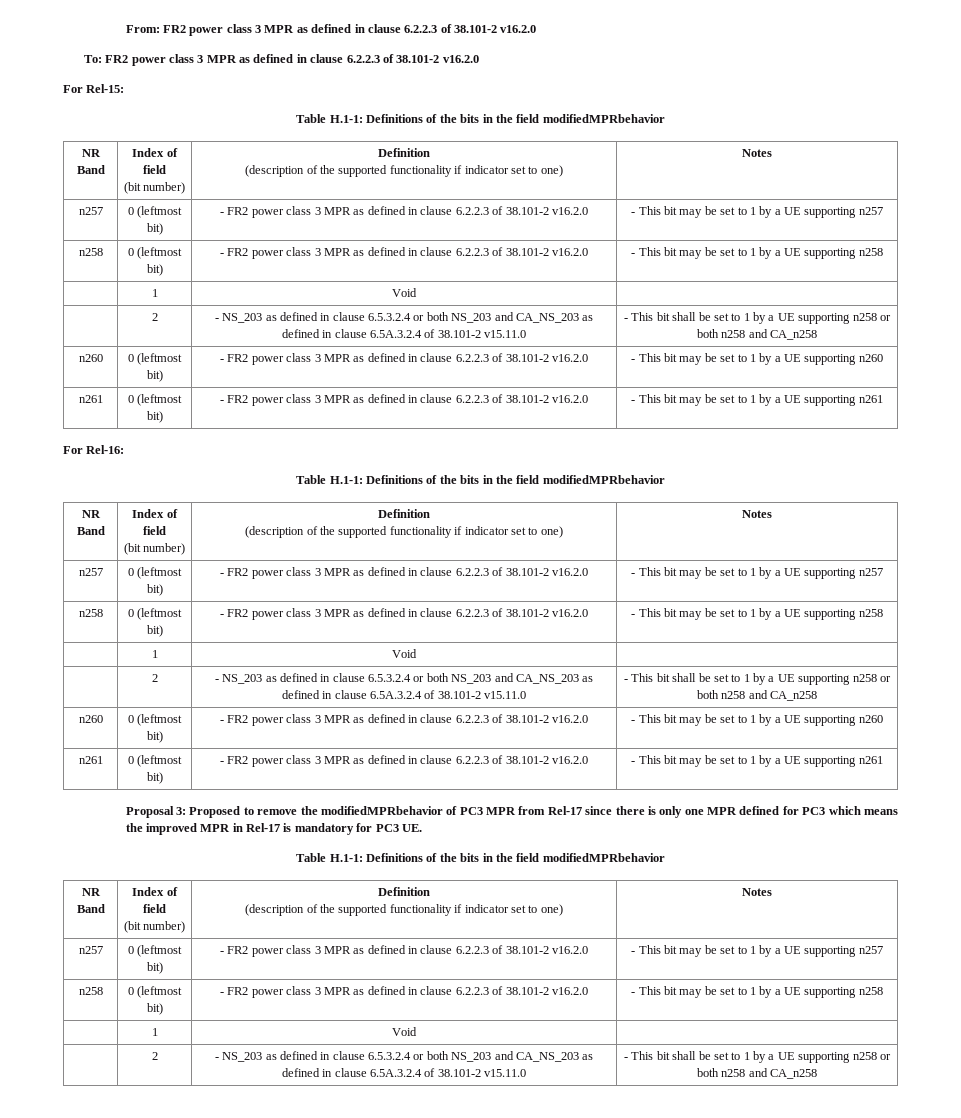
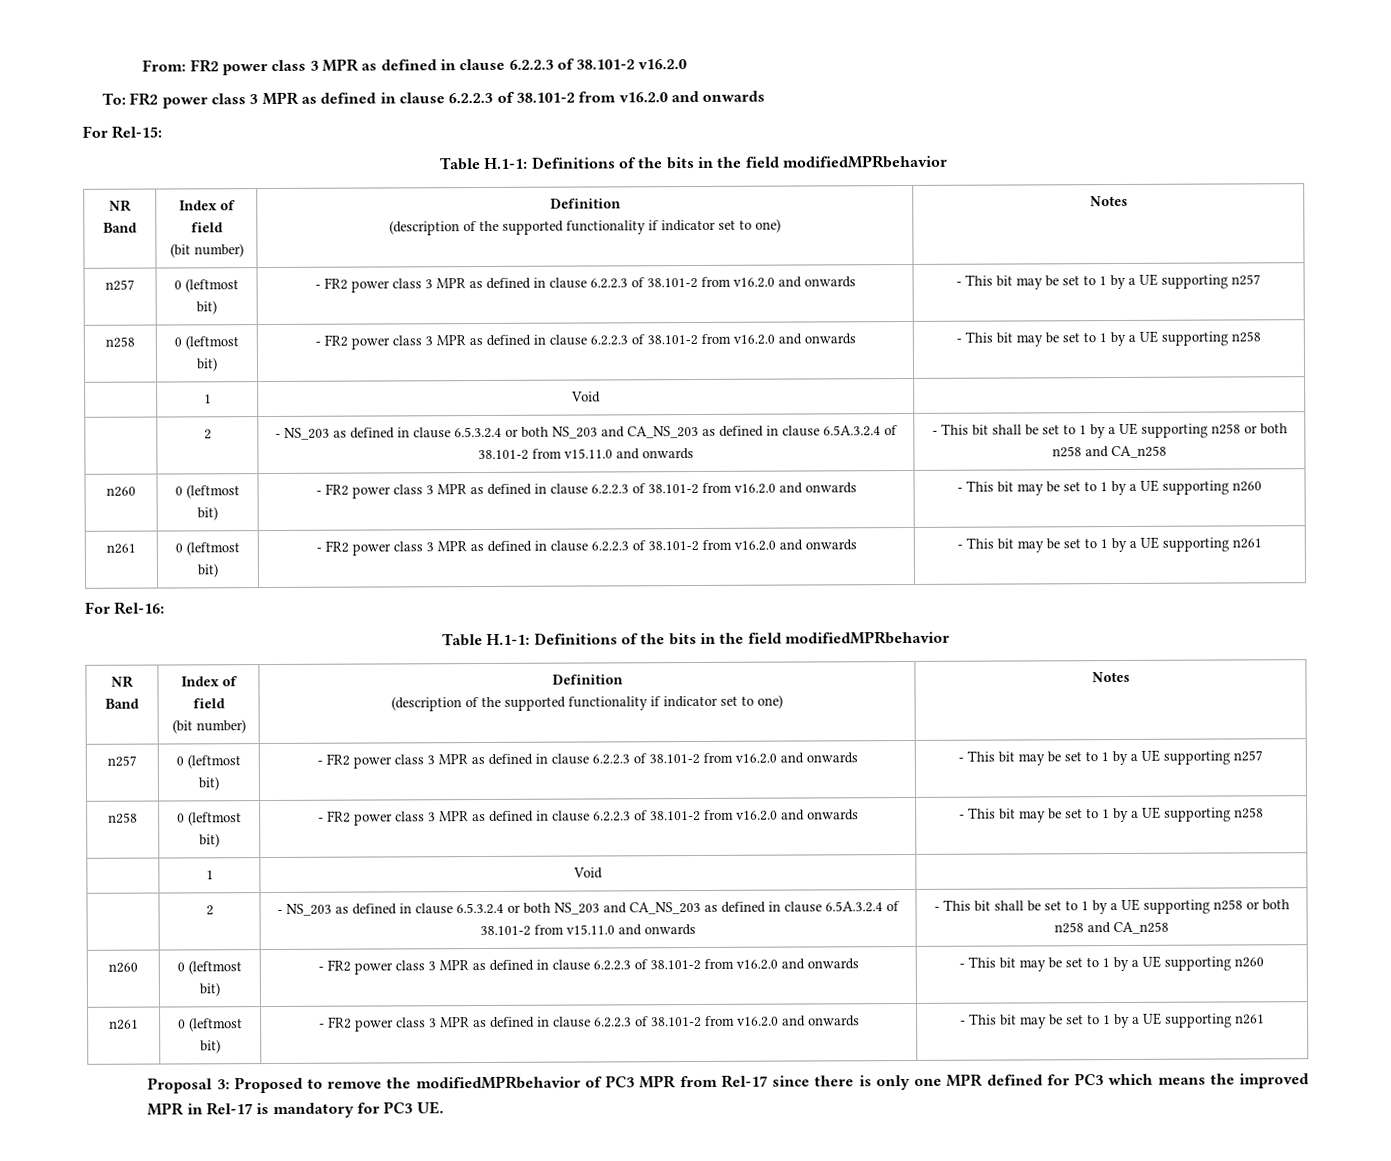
[442,55,479,63] v16.2.0 -> [578,90,766,103] from v16.2.0 and onwards
[551,207,588,215] v16.2.0 -> [700,276,856,288] from v16.2.0 and onwards
[551,248,588,256] v16.2.0 -> [700,333,856,345] from v16.2.0 and onwards
[484,330,527,338] v15.11.0 -> [532,448,694,460] from v15.11.0 and onwards
[551,354,588,362] v16.2.0 -> [701,482,857,494] from v16.2.0 and onwards
[551,395,588,403] v16.2.0 -> [701,539,857,551] from v16.2.0 and onwards
[551,568,588,576] v16.2.0 -> [702,752,858,764] from v16.2.0 and onwards
[551,609,588,617] v16.2.0 -> [703,809,859,821] from v16.2.0 and onwards
[484,691,527,699] v15.11.0 -> [534,924,696,936] from v15.11.0 and onwards
[551,715,588,723] v16.2.0 -> [703,958,859,970] from v16.2.0 and onwards
[551,756,588,764] v16.2.0 -> [704,1015,860,1027] from v16.2.0 and onwards
[296,853,665,862] [81,888,101,896] [76,904,105,913] [132,887,178,896] [143,904,166,913] [123,921,186,933] [378,887,430,896] [245,904,563,916] [742,888,772,896] [78,946,103,954] [127,945,183,957] [146,962,163,974] [220,945,588,957] [631,945,883,957] [78,987,103,995] [127,986,183,998] [146,1003,163,1015] [220,986,588,998] [631,986,883,998] [151,1028,158,1036] [392,1027,417,1036] [151,1052,158,1060] [214,1051,594,1062] [281,1068,527,1077] [624,1051,891,1063] [696,1068,818,1079] // Table H.1-1: Definitions of the bits in the field modifiedMPRbehavior // NR Band | Index of field // (bit number) | Definition // (description of the supported functionality if indicator set to one) | Notes // n257 | 0 (leftmost bit) | - FR2 power class 3 MPR as defined in clause 6.2.2.3 of 38.101-2 v16.2.0 | - This bit may be set to 1 by a UE supporting n257 // n258 | 0 (leftmost bit) | - FR2 power class 3 MPR as defined in clause 6.2.2.3 of 38.101-2 v16.2.0 | - This bit may be set to 1 by a UE supporting n258 // | 1 | Void | // | 2 | - NS_203 as defined in clause 6.5.3.2.4 or both NS_203 and CA_NS_203 as defined in clause 6.5A.3.2.4 of 38.101-2 v15.11.0 | - This bit shall be set to 1 by a UE supporting n258 or both n258 and CA_n258 -> (444, 1108) none

